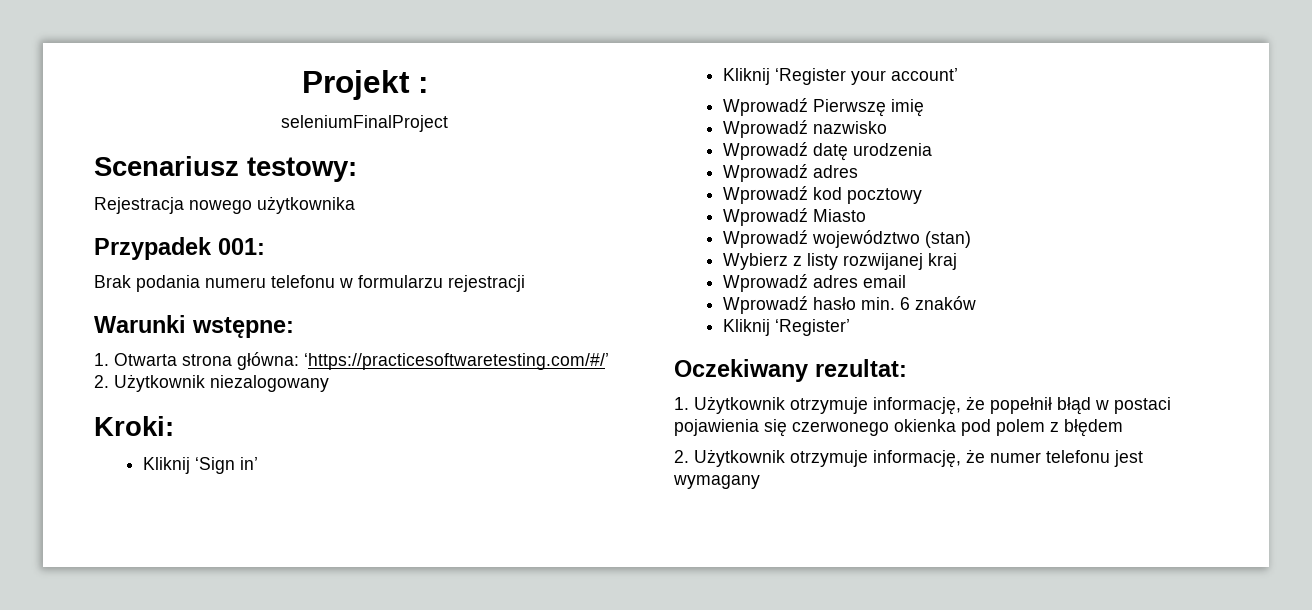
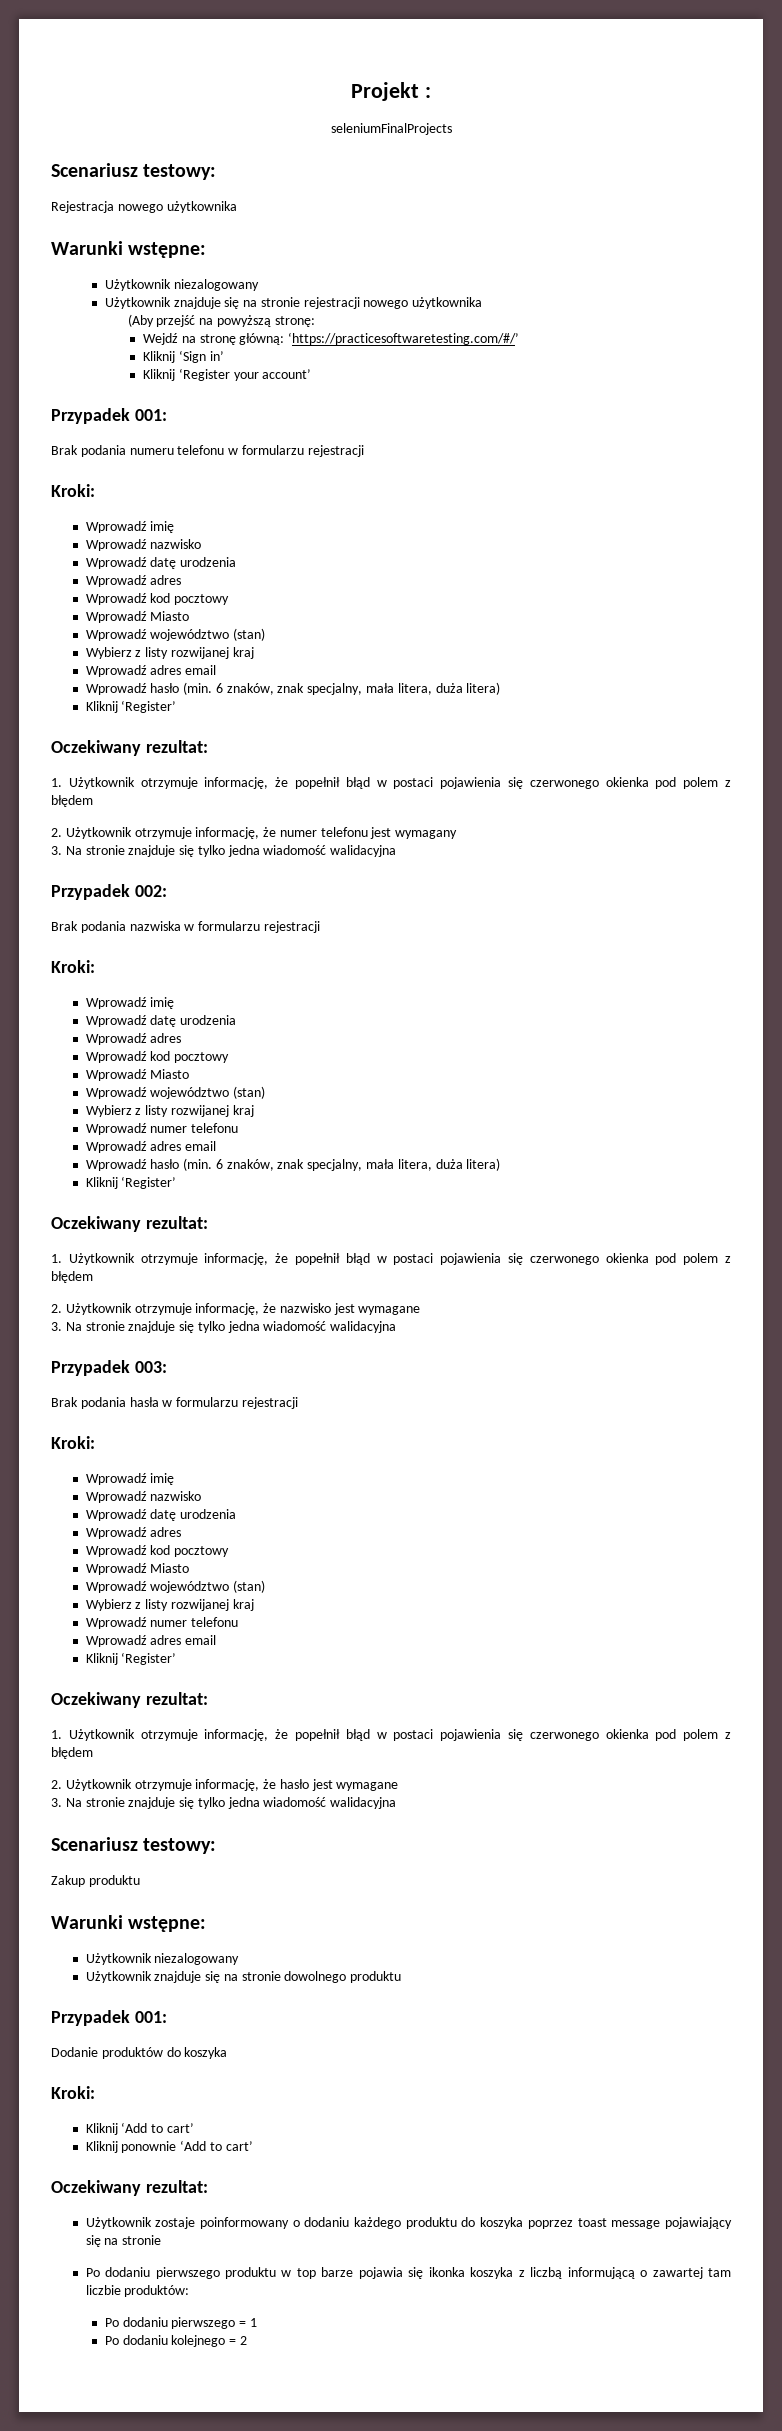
[281,115,448,132] seleniumFinalProject -> [330,123,452,135] seleniumFinalProjects
(355, 205) none -> [51,241,207,258] [104,279,259,291] [104,297,483,309] [127,314,315,327] [143,332,520,345] [143,350,224,363] [143,368,312,381] // Warunki wstępne: // Użytkownik niezalogowany // Użytkownik znajduje się na stronie rejestracji nowego użytkownika // (Aby przejść na powyższą stronę: // Wejdź na stronę główną: ‘https://practicesoftwaretesting.com/#/’ // Kliknij ‘Sign in’ // Kliknij ‘Register your account’
[94,315,294,338] [94,352,609,370] [94,374,329,392] [94,416,174,436] [143,457,259,474] [723,68,959,85] [723,98,887,117] Warunki wstępne: // 1. Otwarta strona główna: ‘https://practicesoftwaretesting.com/#/’ // 2. Użytkownik niezalogowany // Kroki: // Kliknij ‘Sign in’ // Kliknij ‘Register your account’ // Wprowadź Pierwszę -> [51,484,95,497] [85,521,147,533] Kroki: // Wprowadź
[861,296,977,310] min. 6 znaków -> [183,682,501,695] (min. 6 znaków, znak specjalny, mała litera, duża litera)
(760, 482) none -> [51,845,397,857] [51,884,167,900] [51,921,320,933] [51,960,95,973] [85,997,175,1009] [85,1015,237,1027] [85,1033,182,1045] [85,1051,230,1063] [85,1069,190,1081] [85,1086,266,1099] [85,1105,254,1117] [85,1123,239,1135] [85,1141,217,1153] [85,1158,501,1171] [85,1176,177,1189] [51,1216,208,1232] [51,1253,731,1265] [51,1271,93,1283] [51,1303,421,1315] [51,1321,397,1333] [51,1360,167,1376] [51,1397,298,1409] [51,1436,95,1449] [85,1473,175,1485] [85,1491,202,1503] [85,1509,237,1521] [85,1527,182,1539] [85,1545,230,1557] [85,1563,190,1575] [85,1580,266,1593] [85,1599,254,1611] [85,1617,239,1629] [85,1635,217,1647] [85,1652,177,1665] [51,1692,208,1708] [51,1729,731,1741] [51,1747,93,1759] [51,1779,399,1791] [51,1797,397,1809] [51,1837,217,1854] [51,1875,140,1887] [51,1915,207,1932] [85,1953,240,1965] [85,1971,402,1983] [51,2010,167,2026] [51,2047,228,2059] [51,2086,95,2099] [85,2122,194,2135] [85,2140,253,2153] [51,2180,208,2196] [85,2217,732,2229] [85,2235,162,2247] [85,2267,731,2279] [85,2285,190,2297] [104,2317,257,2329] [104,2335,247,2347] // 3. Na stronie znajduje się tylko jedna wiadomość walidacyjna // Przypadek 002: // Brak podania nazwiska w formularzu rejestracji // Kroki: // Wprowadź imię // Wprowadź datę urodzenia // Wprowadź adres // Wprowadź kod pocztowy // Wprowadź Miasto // Wprowadź województwo (stan) // Wybierz z listy rozwijanej kraj // Wprowadź numer telefonu // Wprowadź adres email // Wprowadź hasło (min. 6 znaków, znak specjalny, mała litera, duża litera) // Kliknij ‘Register’ // Oczekiwany rezultat: // 1. Użytkownik otrzymuje informację, że popełnił błąd w postaci pojawienia się czerwonego okienka pod polem z błędem // 2. Użytkownik otrzymuje informację, że nazwisko jest wymagane // 3. Na stronie znajduje się tylko jedna wiadomość walidacyjna // Przypadek 003: // Brak podania hasła w formularzu rejestracji // Kroki: // Wprowadź imię // Wprowadź nazwisko // Wprowadź datę urodzenia // Wprowadź adres // Wprowadź kod pocztowy // Wprowadź Miasto // Wprowadź województwo (stan) // Wybierz z listy rozwijanej kraj // Wprowadź numer telefonu // Wprowadź adres email // Kliknij ‘Register’ // Oczekiwany rezultat: // 1. Użytkownik otrzymuje informację, że popełnił błąd w postaci pojawienia się czerwonego okienka pod polem z błędem // 2. Użytkownik otrzymuje informację, że hasło jest wymagane // 3. Na stronie znajduje się tylko jedna wiadomość walidacyjna // Scenariusz testowy: // Zakup produktu // Warunki wstępne: // Użytkownik niezalogowany // Użytkownik znajduje się na stronie dowolnego produktu // Przypadek 001: // Dodanie produktów do koszyka // Kroki: // Kliknij ‘Add to cart’ // Kliknij ponownie ‘Add to cart’ // Oczekiwany rezultat: // Użytkownik zostaje poinformowany o dodaniu każdego produktu do koszyka poprzez toast message pojawiający się na stronie // Po dodaniu pierwszego produktu w top barze pojawia się ikonka koszyka z liczbą informującą o zawartej tam liczbie produktów: // Po dodaniu pierwszego = 1 // Po dodaniu kolejnego = 2

